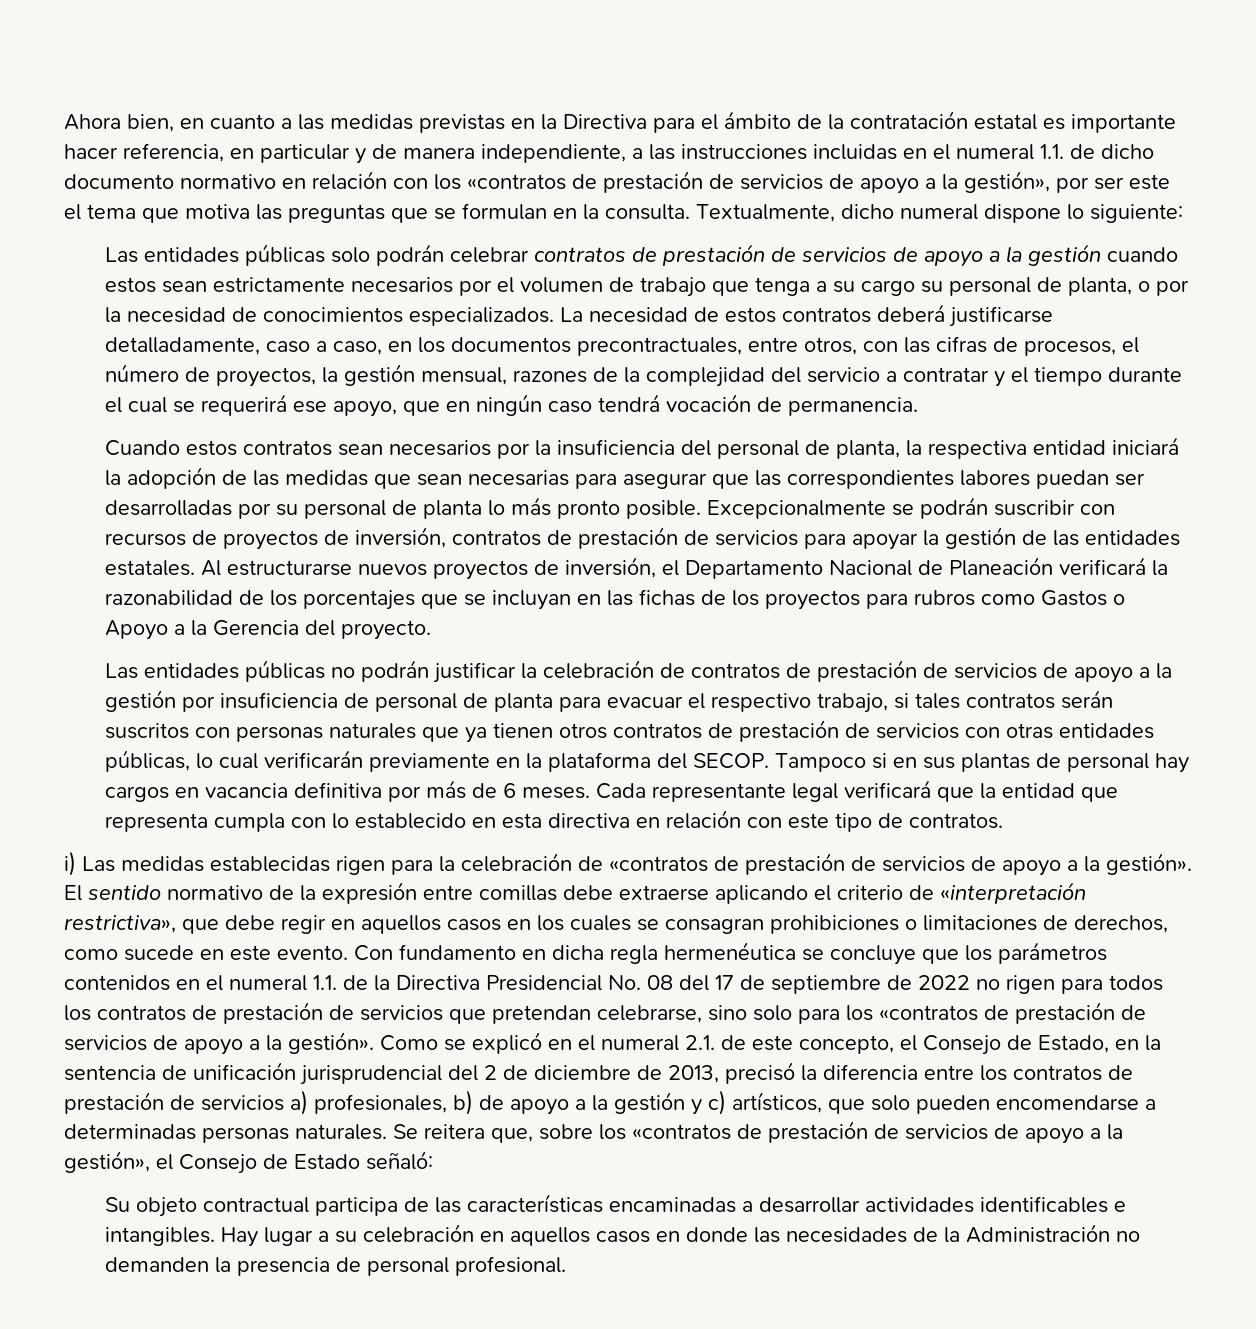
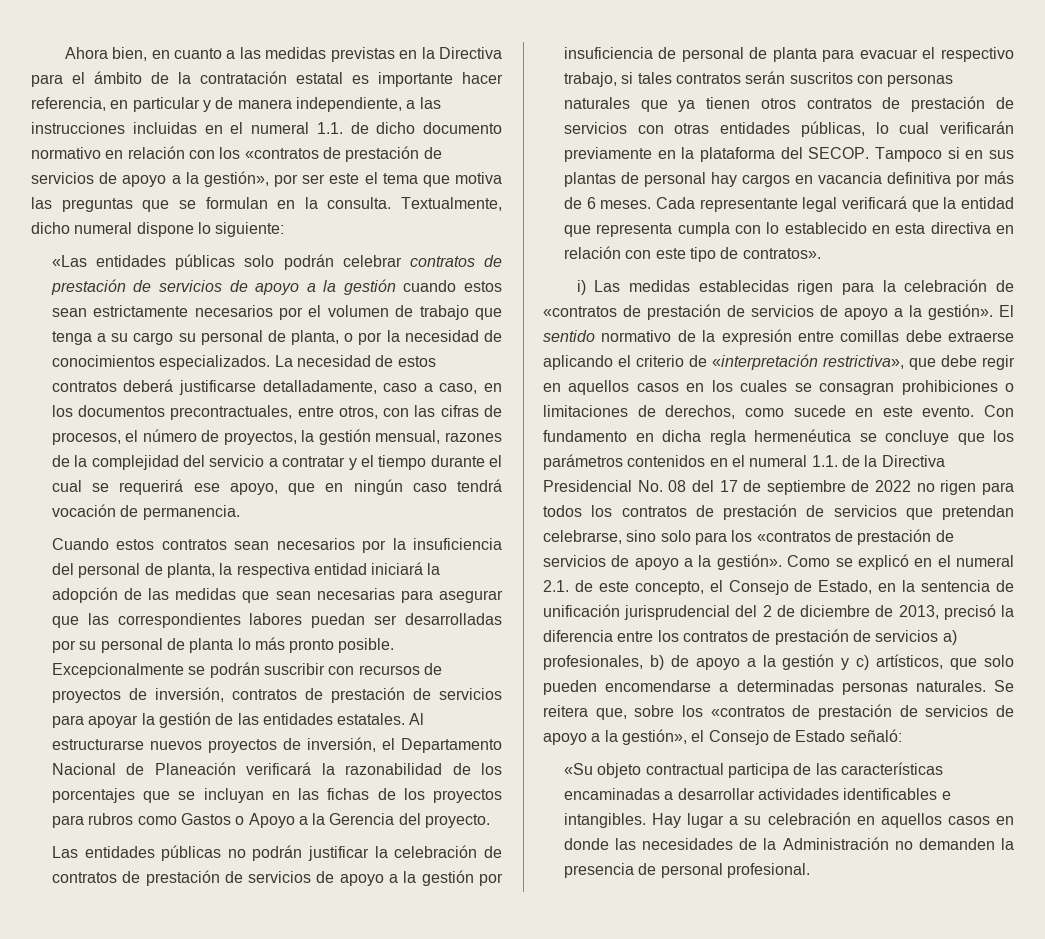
[104,247,138,263] Las -> [51,255,87,267] «Las
[908,813,1003,829] contratos. -> [742,248,821,259] contratos».
[104,1197,130,1212] Su -> [563,763,593,775] «Su

